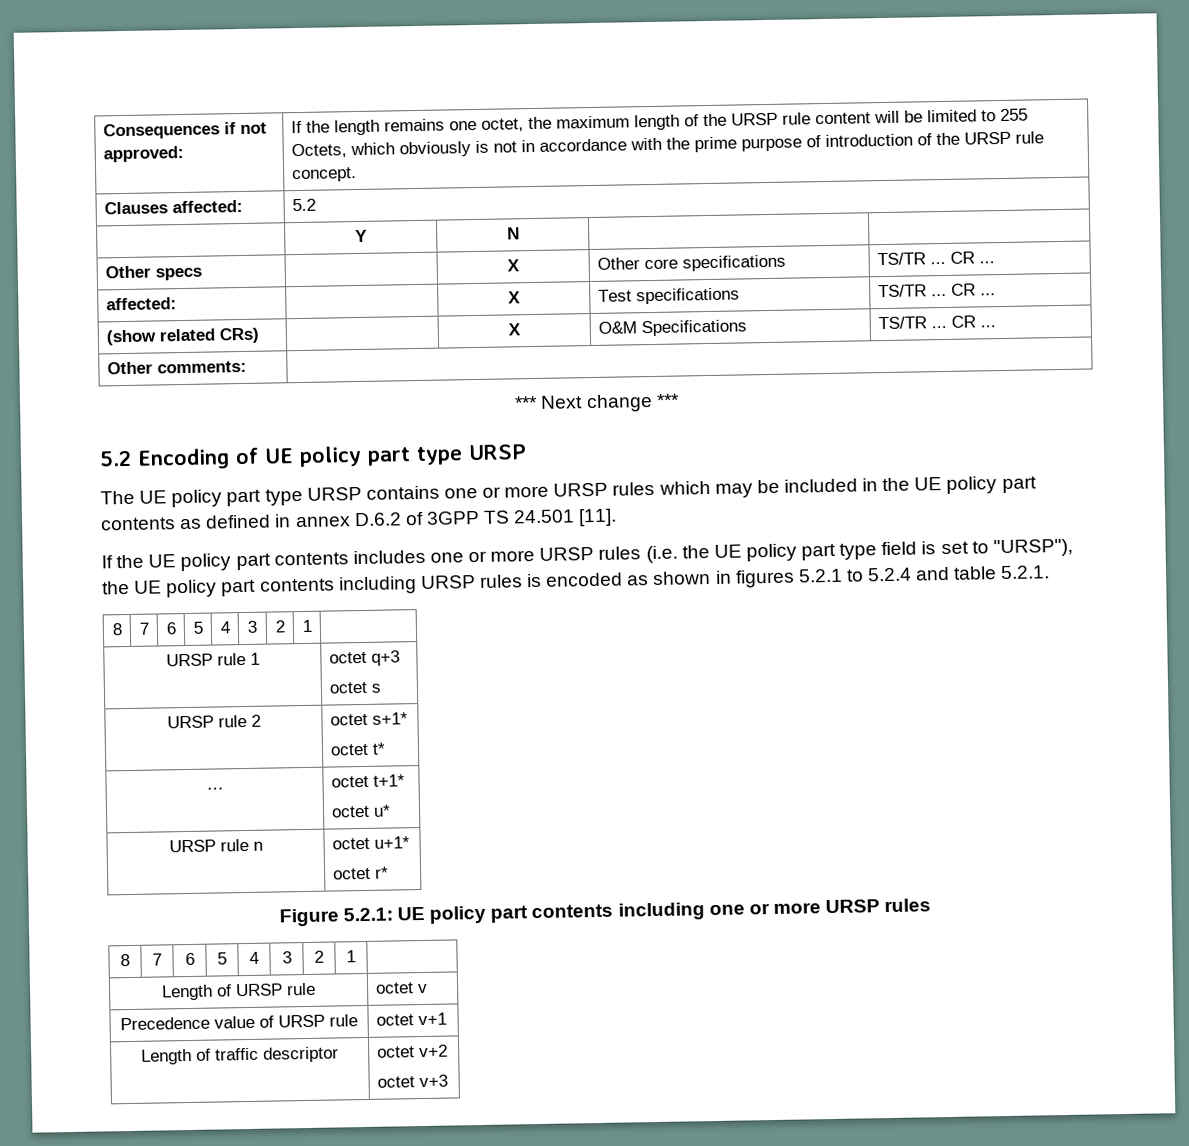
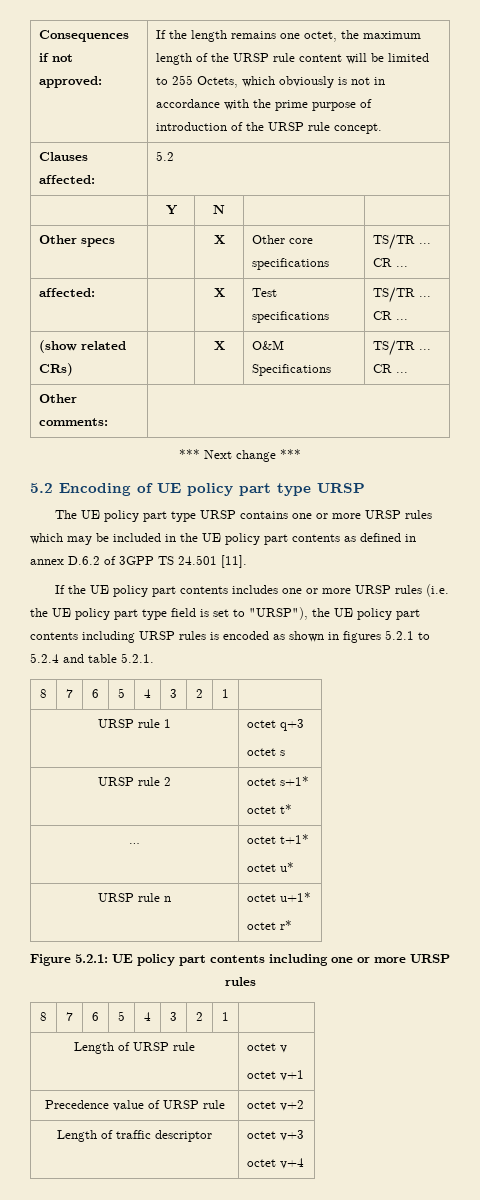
(428, 988) none -> [247,1070,305,1081] // octet v+1
[417,1012,447,1026] v+1 -> [280,1100,305,1111] v+2
[418,1044,448,1058] [376,1074,448,1088] v+2 // octet v+3 -> [280,1130,305,1141] [247,1158,305,1169] v+3 // octet v+4

